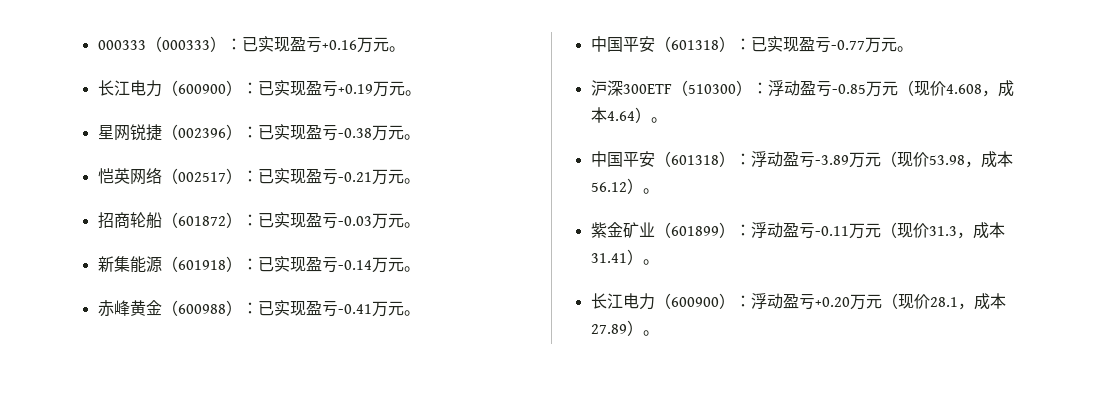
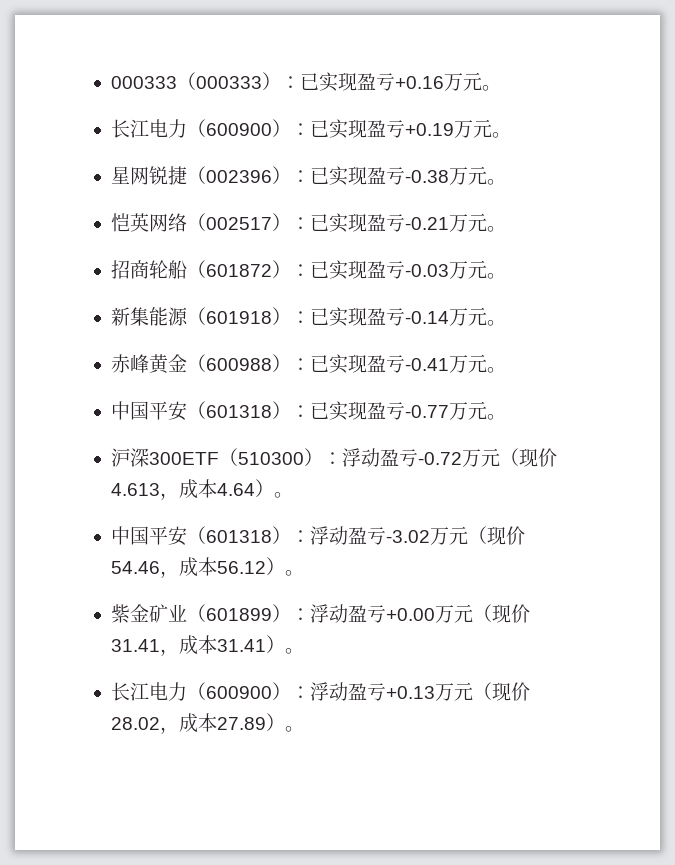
[831,80,982,97] -0.85万元（现价4.608 -> [417,448,557,467] [110,483,160,496] -0.72万元（现价4.613
[814,151,965,168] -3.89万元（现价53.98 -> [385,526,525,545] [110,561,160,574] -3.02万元（现价54.46
[814,222,957,239] -0.11万元（现价31.3 -> [385,604,530,623] [110,639,160,652] +0.00万元（现价31.41
[814,293,958,310] +0.20万元（现价28.1 -> [385,682,530,701] [110,717,160,730] +0.13万元（现价28.02

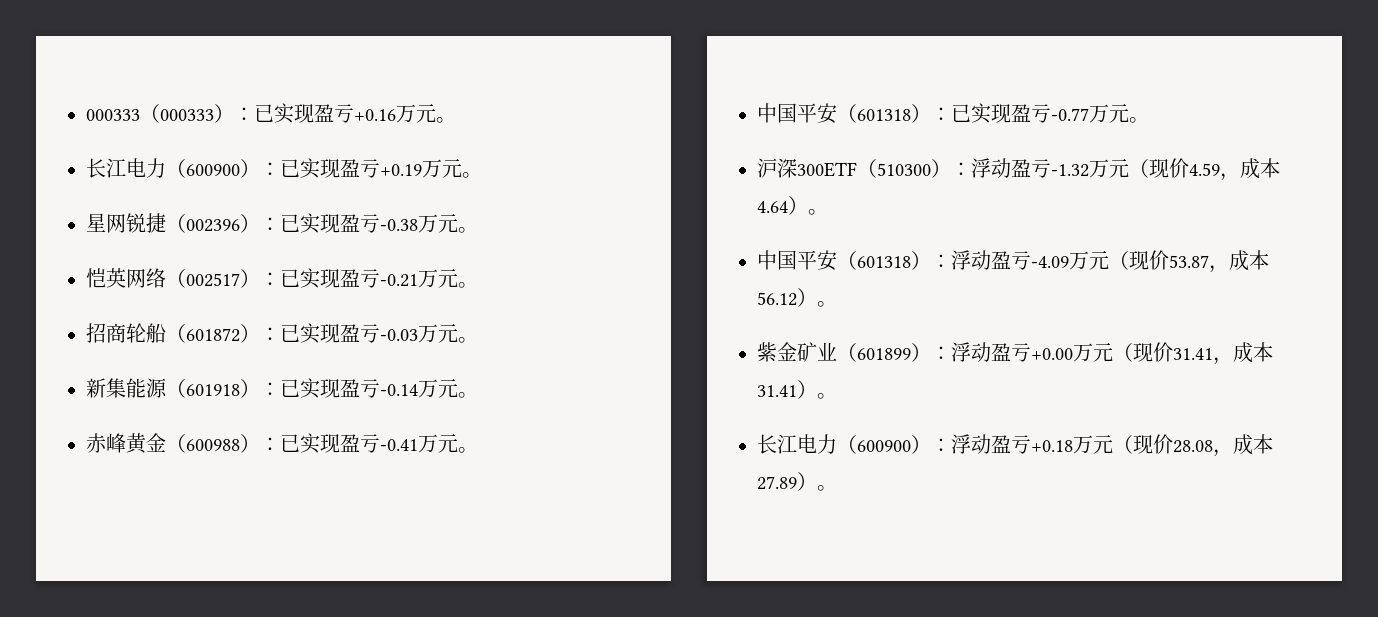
[417,448,557,467] [110,483,160,496] -0.72万元（现价4.613 -> [1051,158,1220,178] -1.32万元（现价4.59
[385,526,525,545] [110,561,160,574] -3.02万元（现价54.46 -> [1031,250,1209,270] -4.09万元（现价53.87
[385,682,530,701] [110,717,160,730] +0.13万元（现价28.02 -> [1031,434,1213,454] +0.18万元（现价28.08

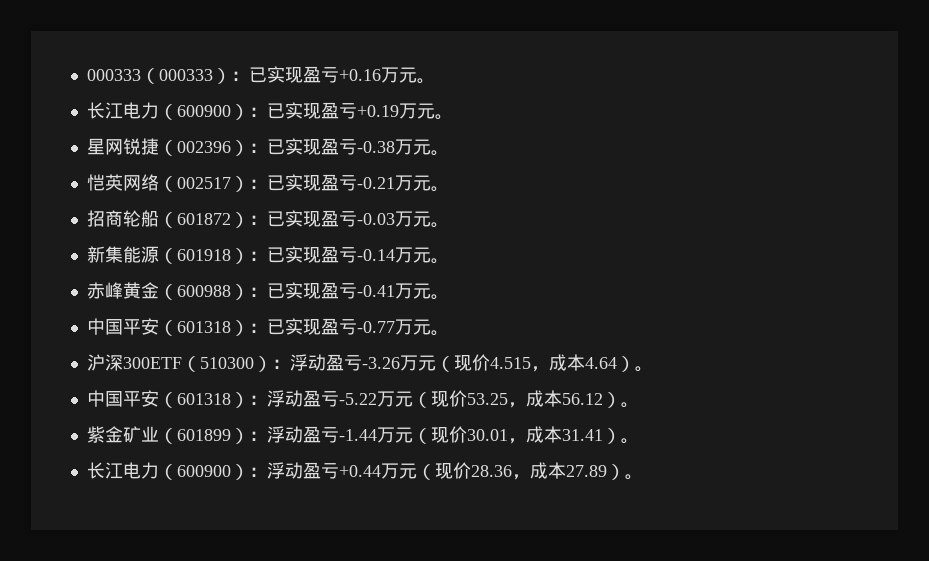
[1051,158,1220,178] -1.32万元（现价4.59 -> [361,354,531,372] -3.26万元（现价4.515
[1031,250,1209,270] -4.09万元（现价53.87 -> [338,390,508,408] -5.22万元（现价53.25
[1031,342,1213,362] +0.00万元（现价31.41 -> [338,426,508,444] -1.44万元（现价30.01
[1031,434,1213,454] +0.18万元（现价28.08 -> [338,462,512,480] +0.44万元（现价28.36

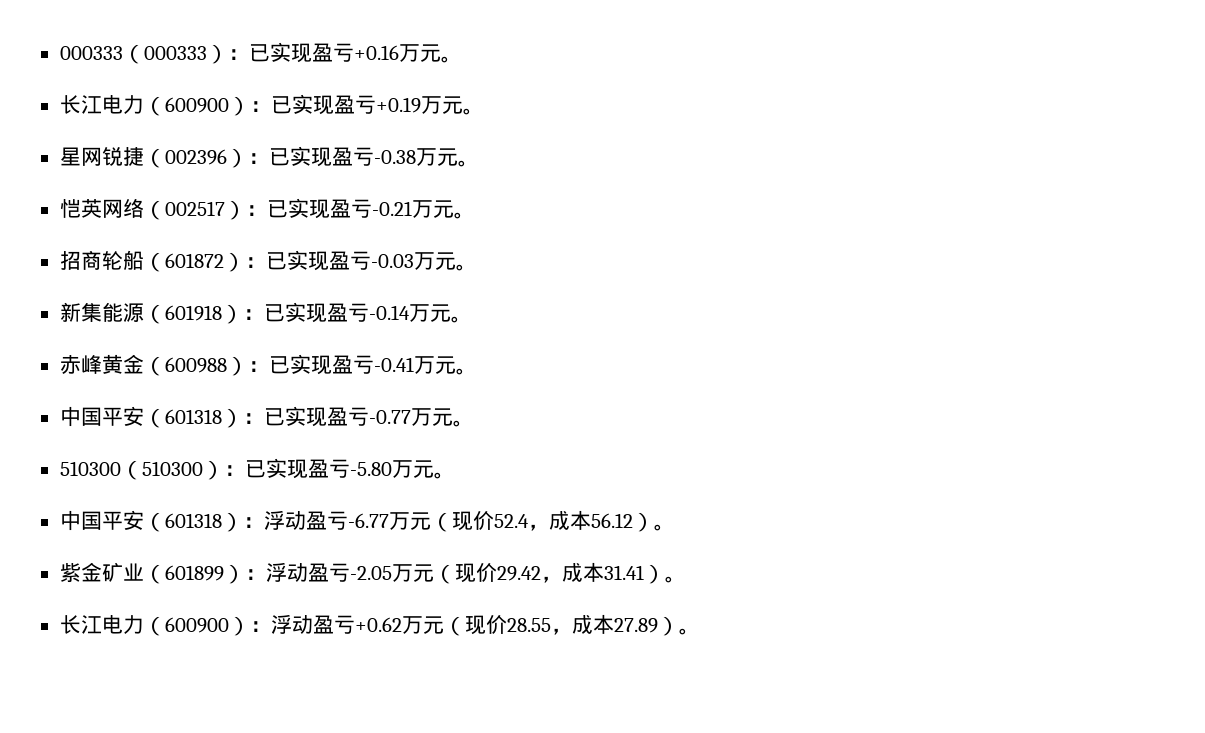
[86,354,182,371] 沪深300ETF -> [59,461,121,476] 510300
[289,354,635,372] 浮动盈亏-3.26万元（现价4.515，成本4.64） -> [244,458,434,479] 已实现盈亏-5.80万元
[338,390,508,408] -5.22万元（现价53.25 -> [347,511,529,532] -6.77万元（现价52.4
[338,426,508,444] -1.44万元（现价30.01 -> [349,563,541,584] -2.05万元（现价29.42
[338,462,512,480] +0.44万元（现价28.36 -> [354,615,551,636] +0.62万元（现价28.55

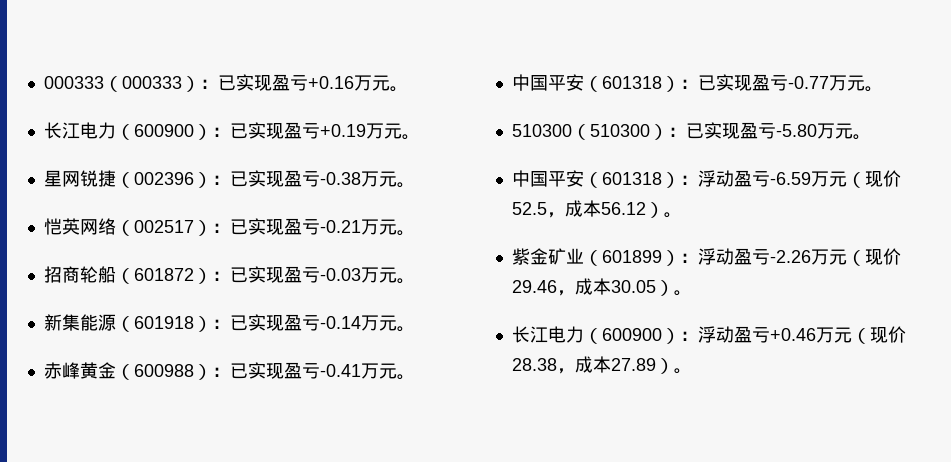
[347,511,529,532] -6.77万元（现价52.4 -> [769,170,901,188] [511,202,547,215] -6.59万元（现价52.5
[349,562,644,584] -2.05万元（现价29.42，成本31.41 -> [769,248,901,266] [511,278,656,296] -2.26万元（现价29.46，成本30.05
[354,615,551,636] +0.62万元（现价28.55 -> [769,326,906,344] [511,358,557,371] +0.46万元（现价28.38

